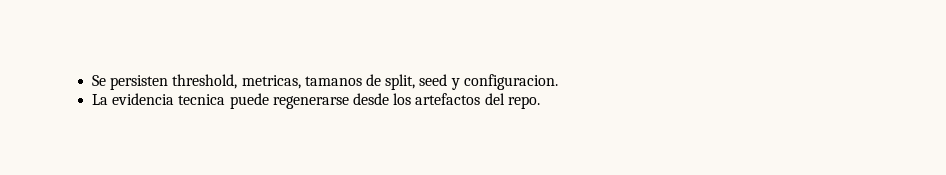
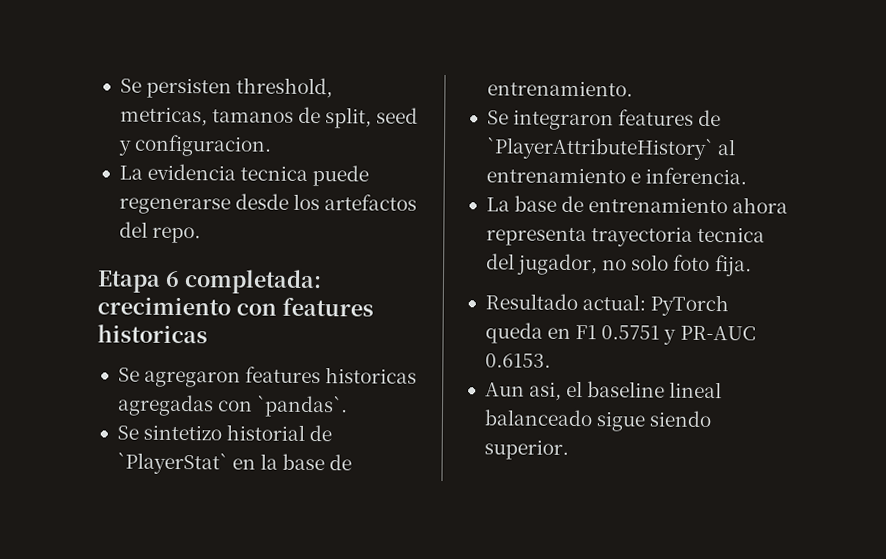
(540, 102) none -> [97,269,322,295] [97,296,374,317] [97,324,208,344] [117,366,418,388] [116,394,349,418] [116,424,333,442] [116,452,353,475] [486,80,633,97] [486,109,722,131] [485,137,737,161] [485,167,748,185] [485,195,789,214] [485,226,766,247] [485,253,752,277] [484,293,730,317] [484,322,756,345] [484,353,551,368] [484,380,723,401] [483,409,713,432] [483,439,569,460] // Etapa 6 completada: crecimiento con features historicas // Se agregaron features historicas agregadas con `pandas`. // Se sintetizo historial de `PlayerStat` en la base de entrenamiento. // Se integraron features de `PlayerAttributeHistory` al entrenamiento e inferencia. // La base de entrenamiento ahora representa trayectoria tecnica del jugador, no solo foto fija. // Resultado actual: PyTorch queda en F1 0.5751 y PR-AUC 0.6153. // Aun asi, el baseline lineal balanceado sigue siendo superior.

